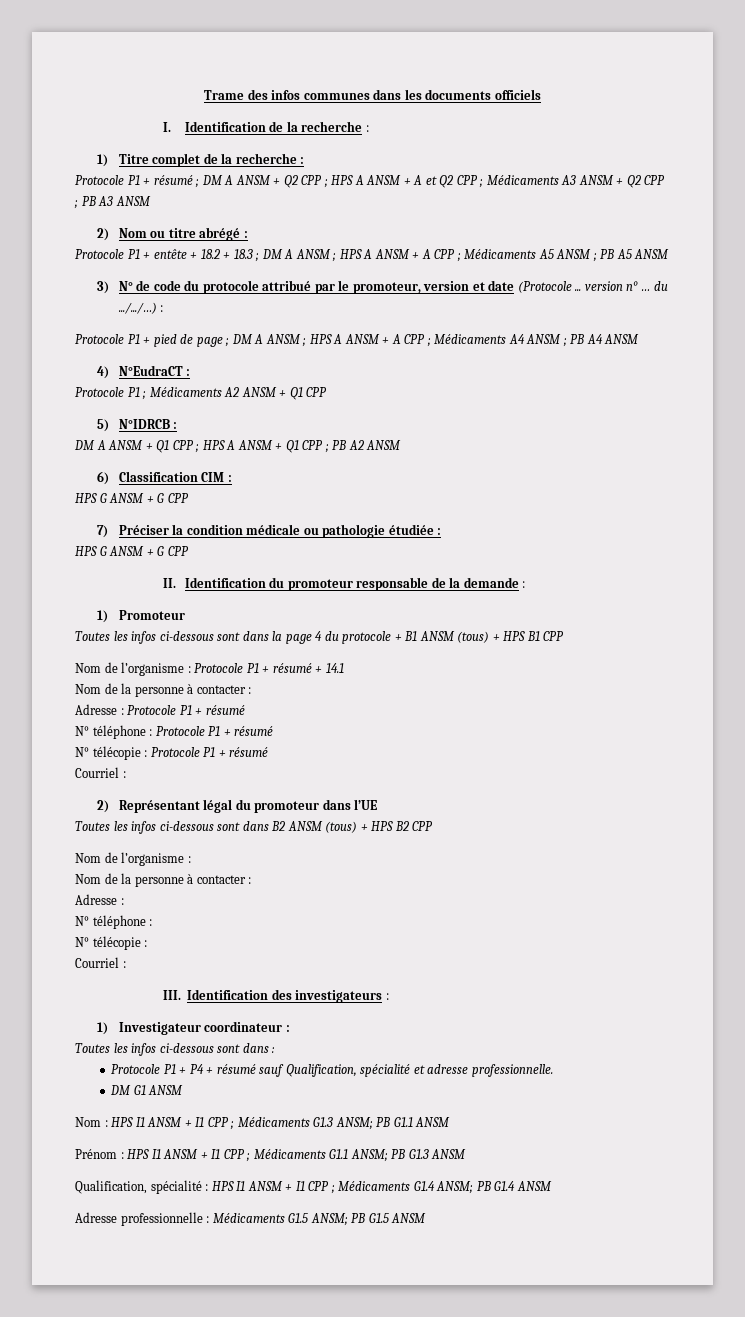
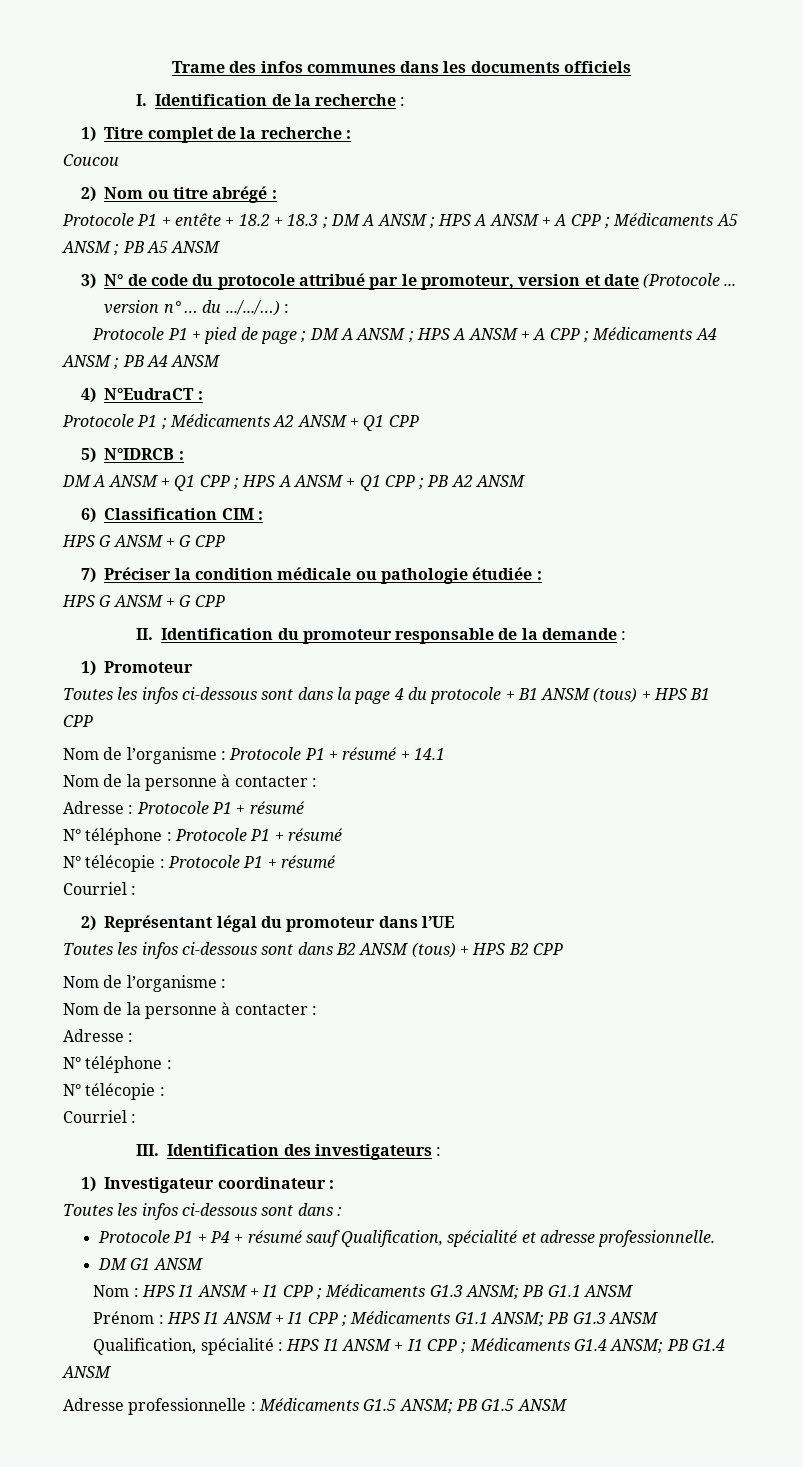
[75,175,666,188] [74,196,151,209] Protocole P1 + résumé ; DM A ANSM + Q2 CPP ; HPS A ANSM + A et Q2 CPP ; Médicaments A3 ANSM + Q2 CPP ; PB A3 ANSM -> [63,154,119,166] Coucou

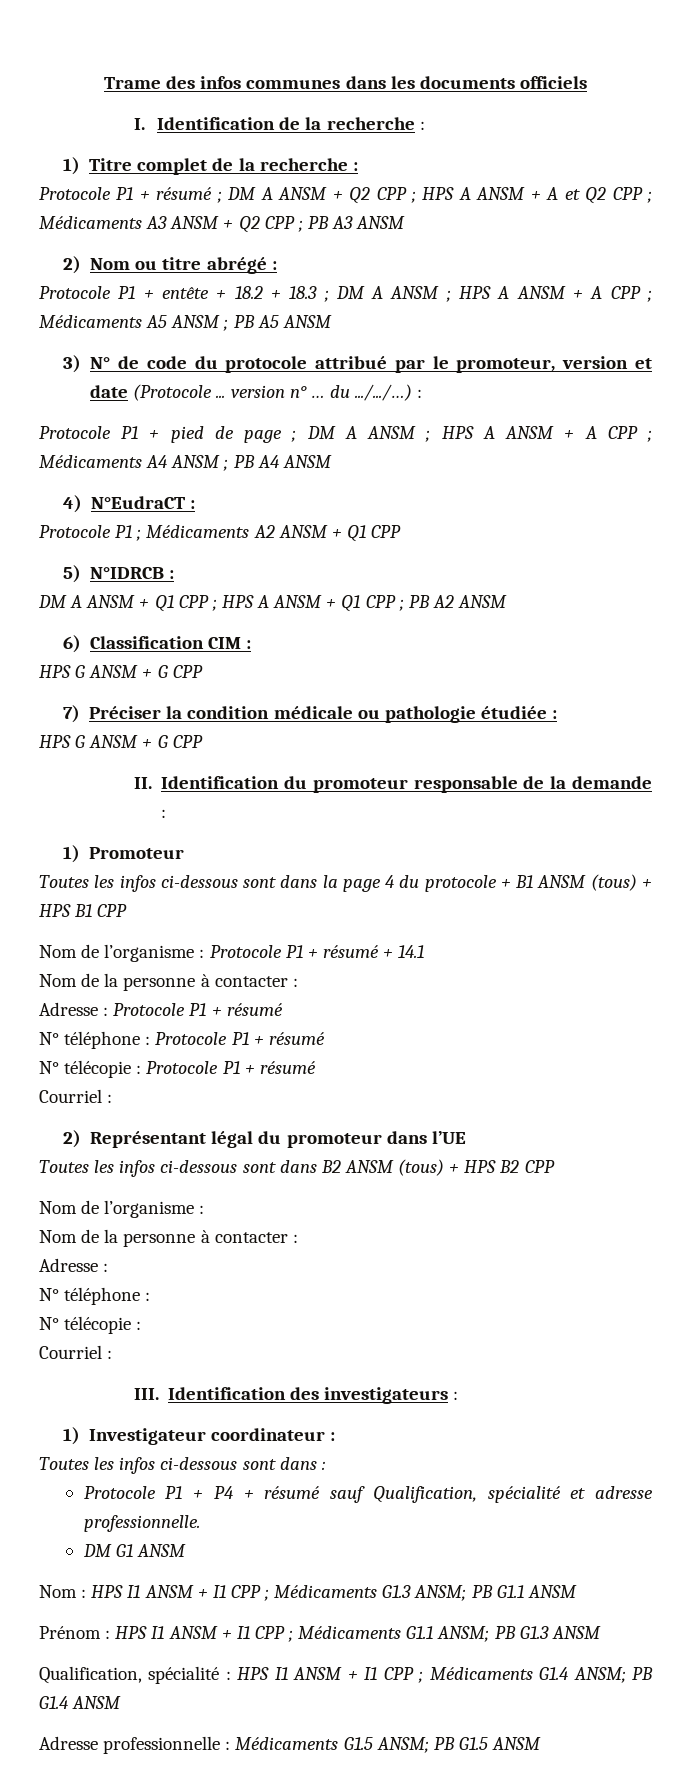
[63,154,119,166] Coucou -> [39,187,652,204] [39,216,406,233] Protocole P1 + résumé ; DM A ANSM + Q2 CPP ; HPS A ANSM + A et Q2 CPP ; Médicaments A3 ANSM + Q2 CPP ; PB A3 ANSM

